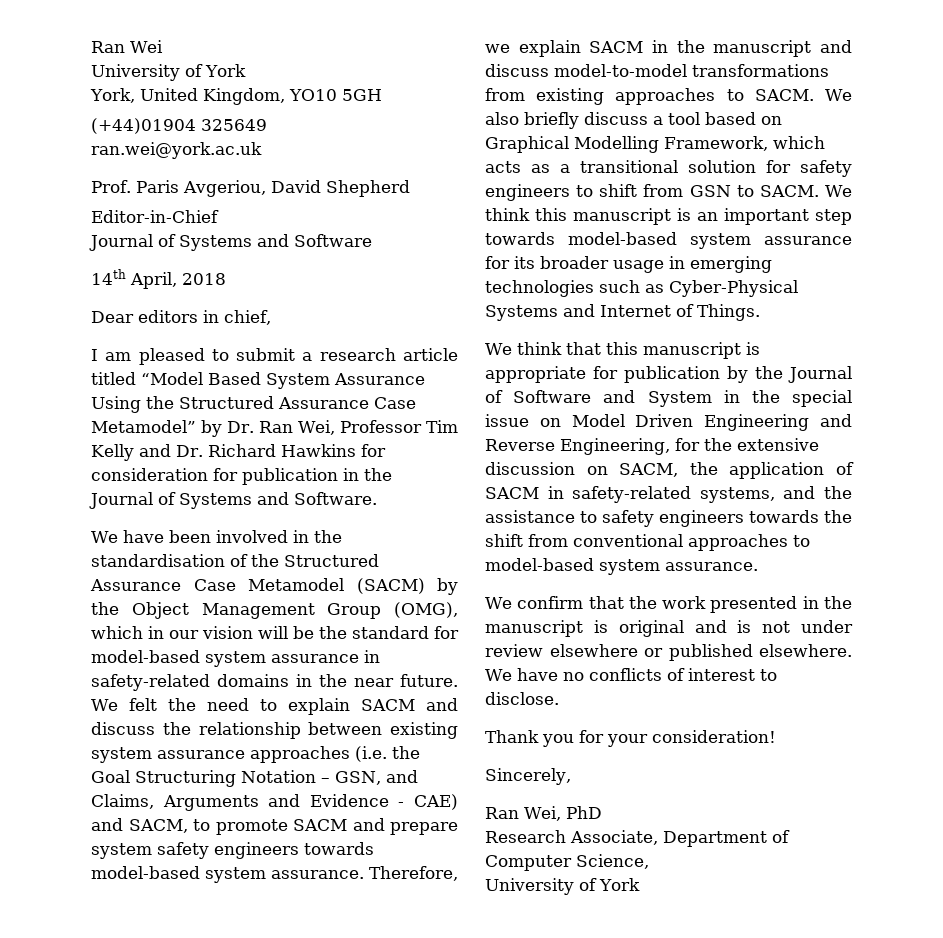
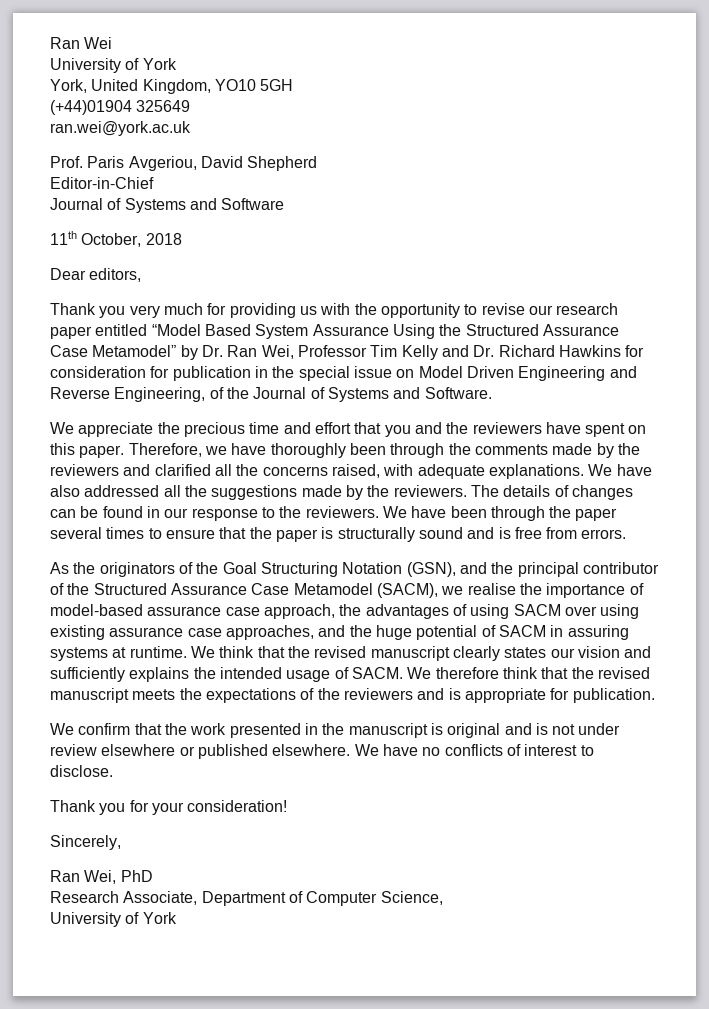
[91,269,177,289] 14th April, -> [50,231,142,247] 11th October,
[138,310,271,325] [91,348,458,365] [91,372,136,385] editors in chief, // I am pleased to submit a research article titled -> [89,268,142,282] [50,303,619,318] [50,324,148,339] editors, // Thank you very much for providing us with the opportunity to revise our research paper entitled
[89,492,377,509] [91,530,342,543] [91,554,379,567] [90,578,458,595] [91,602,458,619] [91,626,459,639] [91,650,380,667] [91,674,458,691] [91,698,458,715] [91,722,458,739] [91,746,420,763] [91,770,418,787] [91,794,458,811] [91,818,458,835] [91,842,374,859] [91,866,458,883] [485,40,852,57] [485,64,829,77] [485,88,853,105] [485,112,782,129] [485,136,825,153] [485,160,852,177] [485,184,853,201] [485,208,852,225] [485,232,852,249] [485,256,772,273] [485,280,798,297] [485,304,760,321] [485,342,760,359] [485,366,852,383] [485,390,780,407] Journal of Systems and Software. // We have been involved in the standardisation of the Structured Assurance Case Metamodel (SACM) by the Object Management Group (OMG), which in our vision will be the standard for model-based system assurance in safety-related domains in the near future. We felt the need to explain SACM and discuss the relationship between existing system assurance approaches (i.e. the Goal Structuring Notation – GSN, and Claims, Arguments and Evidence - CAE) and SACM, to promote SACM and prepare system safety engineers towards model-based system assurance. Therefore, we explain SACM in the manuscript and discuss model-to-model transformations from existing approaches to SACM. We also briefly discuss a tool based on Graphical Modelling Framework, which acts as a transitional solution for safety engineers to shift from GSN to SACM. We think this manuscript is an important step towards model-based system assurance for its broader usage in emerging technologies such as Cyber-Physical Systems and Internet of Things. // We think that this manuscript is appropriate for publication by the Journal of Software and System in the -> (295, 372) none
[675,438,819,451] [485,462,854,479] [485,486,852,503] [485,510,852,527] [485,534,810,551] [485,558,758,575] for the extensive discussion on SACM, the application of SACM in safety-related systems, and the assistance to safety engineers towards the shift from conventional approaches to model-based system assurance. -> [209,387,492,402] [50,422,647,437] [50,443,640,458] [50,464,652,479] [50,485,633,500] [50,506,618,521] [50,527,627,542] [50,562,659,577] [50,583,644,598] [50,604,640,619] [50,625,629,640] [50,646,652,661] [50,667,650,682] [50,688,655,703] of the Journal of Systems and Software. // We appreciate the precious time and effort that you and the reviewers have spent on this paper. Therefore, we have thoroughly been through the comments made by the reviewers and clarified all the concerns raised, with adequate explanations. We have also addressed all the suggestions made by the reviewers. The details of changes can be found in our response to the reviewers. We have been through the paper several times to ensure that the paper is structurally sound and is free from errors. // As the originators of the Goal Structuring Notation (GSN), and the principal contributor of the Structured Assurance Case Metamodel (SACM), we realise the importance of model-based assurance case approach, the advantages of using SACM over using existing assurance case approaches, and the huge potential of SACM in assuring systems at runtime. We think that the revised manuscript clearly states our vision and sufficiently explains the intended usage of SACM. We therefore think that the revised manuscript meets the expectations of the reviewers and is appropriate for publication.

